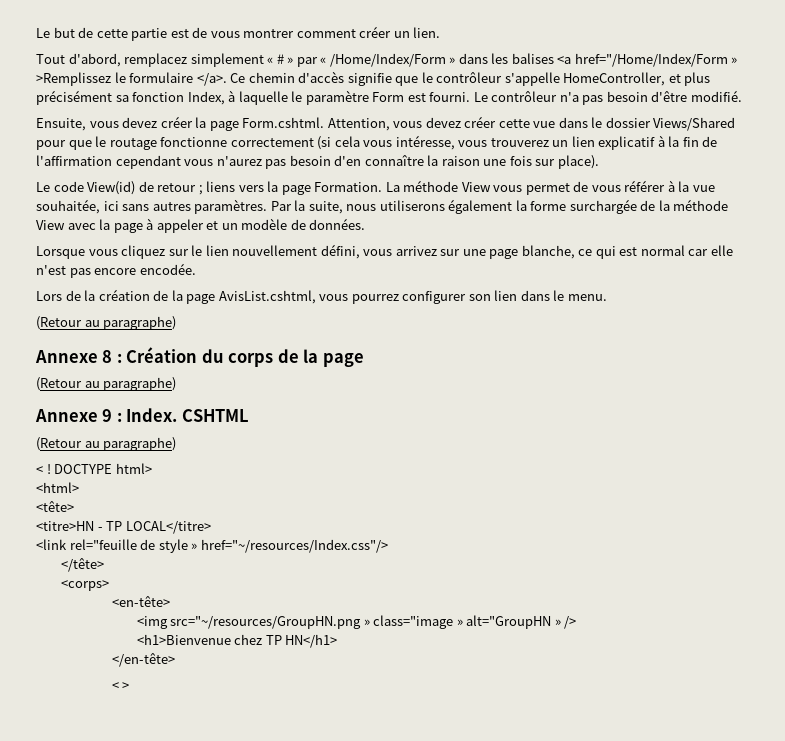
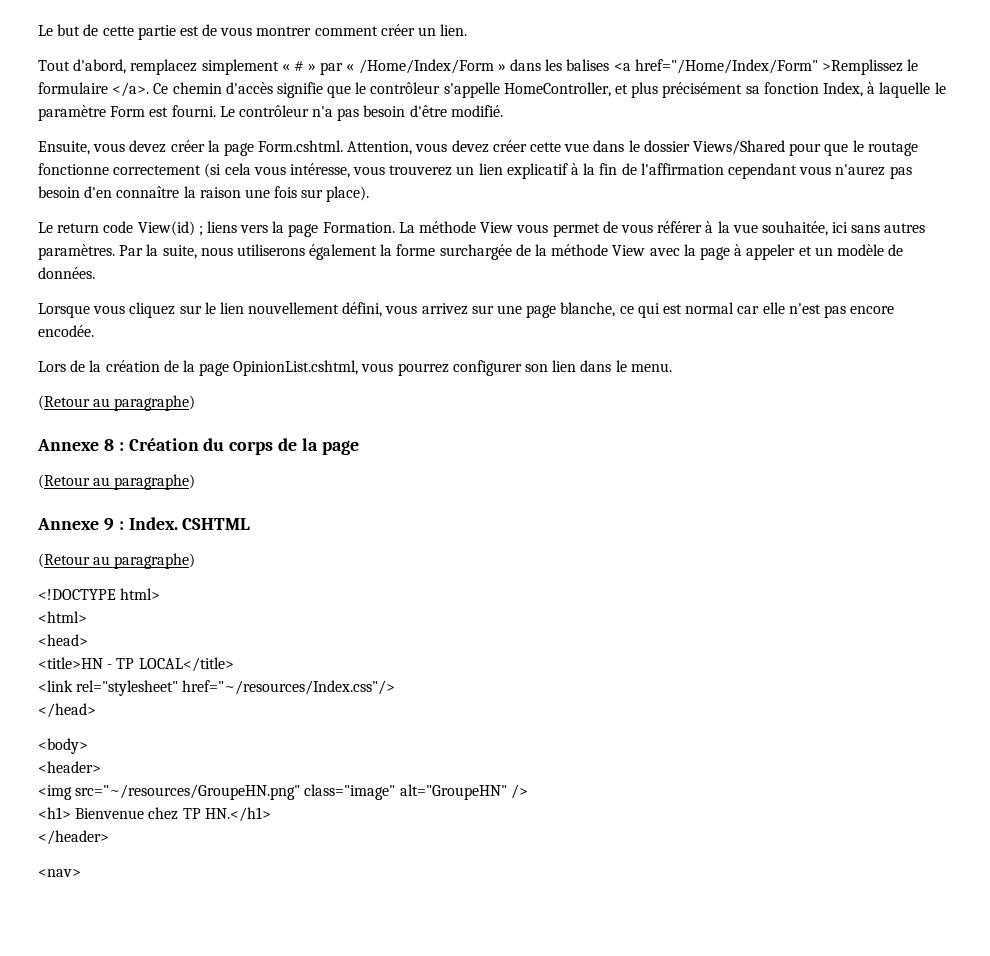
[574,53,738,67] href="/Home/Index/Form » -> [634,59,818,74] href="/Home/Index/Form"
(50, 187) none -> [57,223,100,233] return
[138,181,197,192] de retour -> (195, 228) none
[218,290,316,304] AvisList.cshtml, -> [233,360,359,376] OpinionList.cshtml,
[36,464,113,474] < ! DOCTYPE -> [38,589,116,600] <!DOCTYPE
[36,501,74,512] [36,521,94,531] <tête> // <titre>HN -> [38,634,88,646] [38,657,103,669] <head> // <title>HN
[125,521,211,534] LOCAL</titre> -> [138,657,234,672] LOCAL</title>
[69,539,388,553] [61,558,105,572] [61,580,110,591] [111,596,170,607] [136,615,577,629] [136,634,338,648] [111,653,175,667] [111,682,130,690] rel="feuille de style » href="~/resources/Index.css"/> // </tête> // <corps> // <en-tête> // <img src="~/resources/GroupHN.png » class="image » alt="GroupHN » /> // <h1>Bienvenue chez TP HN</h1> // </en-tête> // < > -> [76,680,396,696] [38,703,96,718] [38,738,88,754] [38,761,101,773] [38,784,528,800] [38,807,271,822] [38,830,109,845] [38,869,81,877] rel="stylesheet" href="~/resources/Index.css"/> // </head> // <body> // <header> // <img src="~/resources/GroupeHN.png" class="image" alt="GroupeHN" /> // <h1> Bienvenue chez TP HN.</h1> // </header> // <nav>

